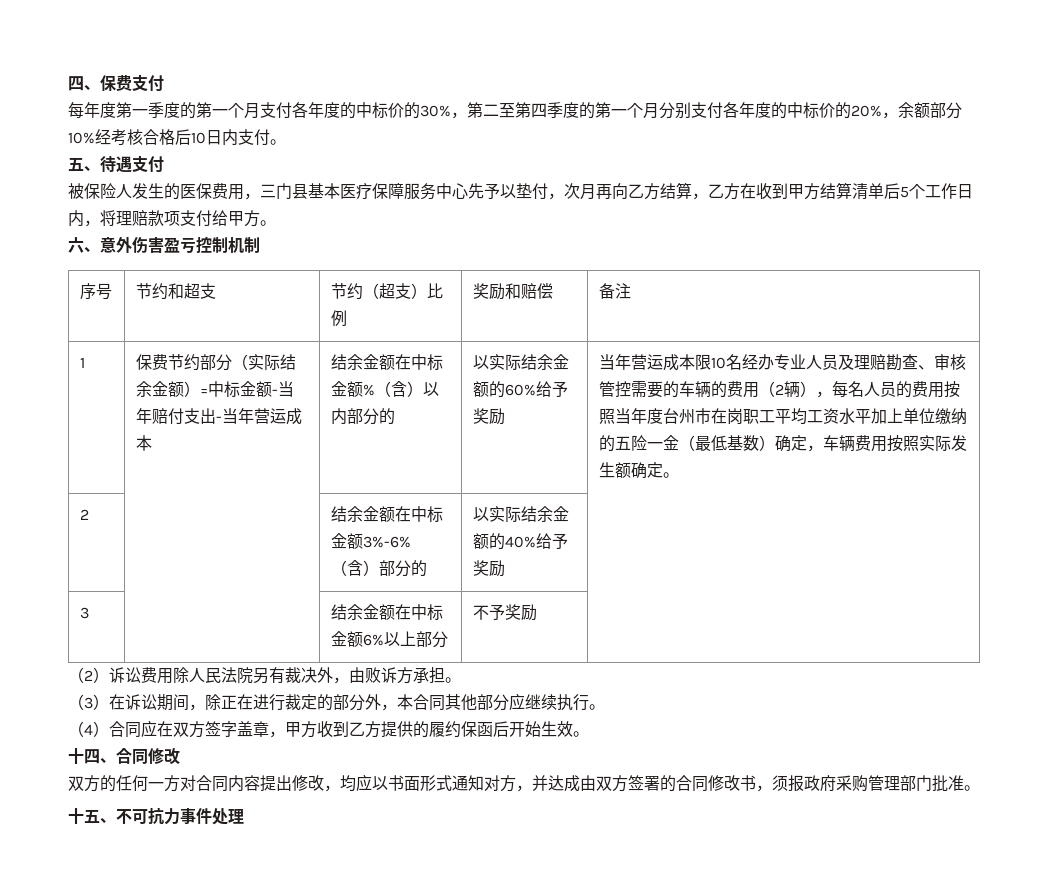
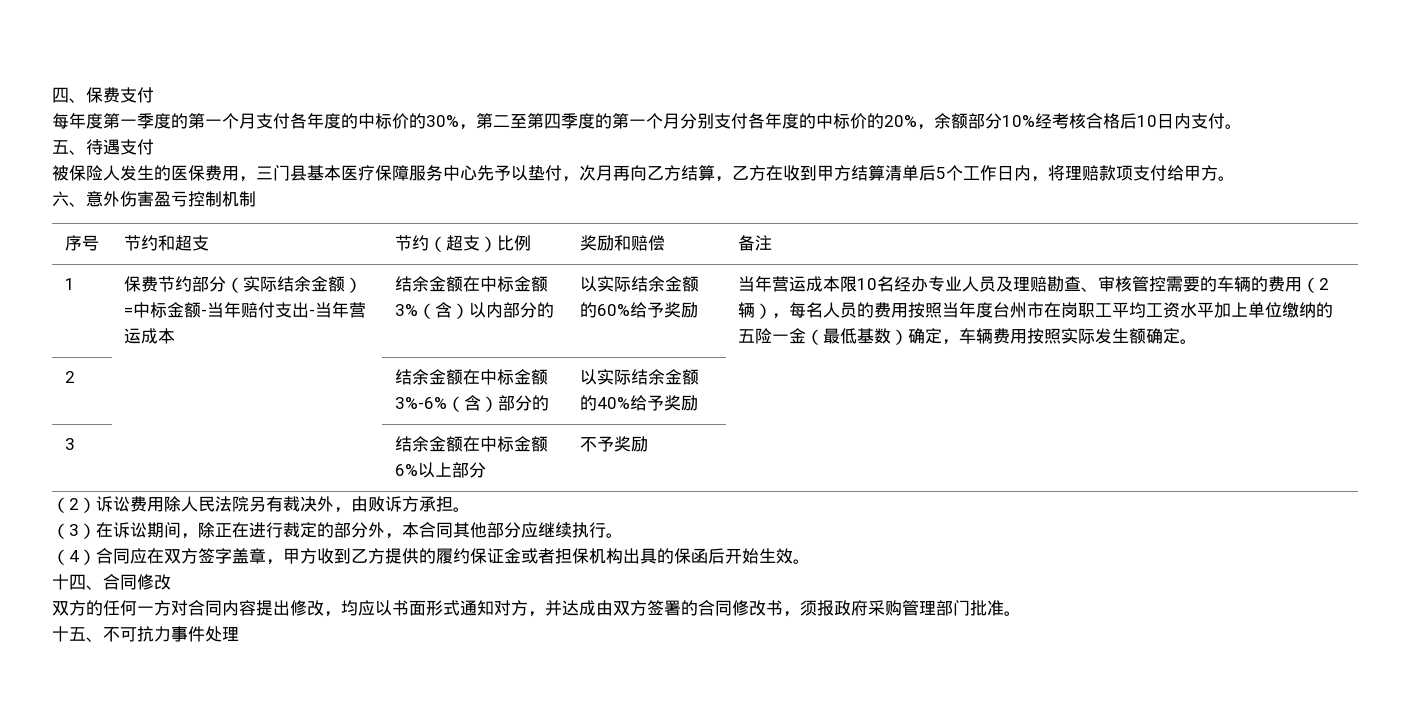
[363,384,376,396] % -> [394,304,418,316] 3%
(477, 729) none -> [487,548,691,564] 证金或者担保机构出具的保

